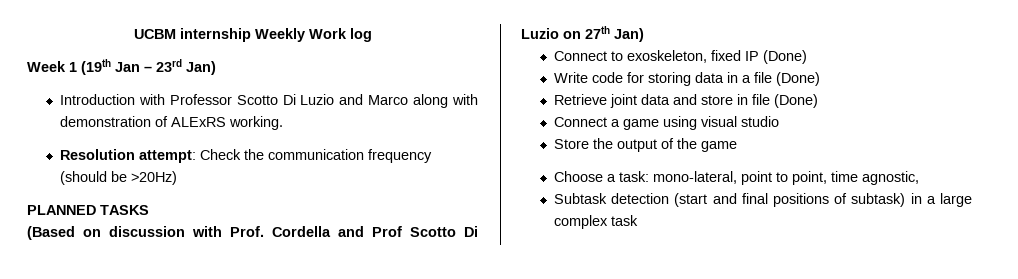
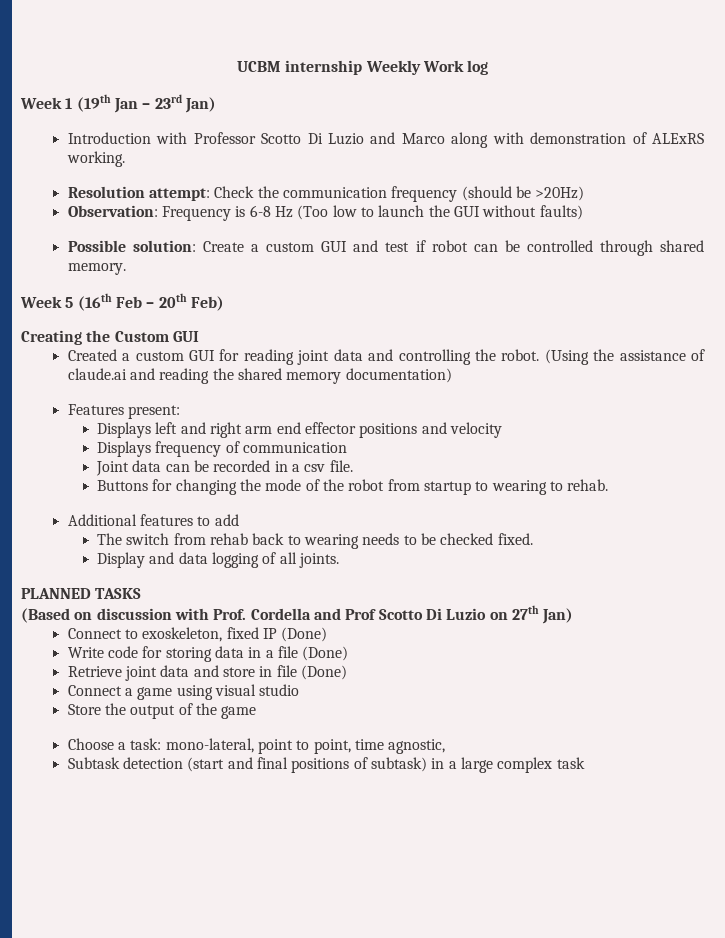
(177, 178) none -> [67,205,583,221] [67,240,705,256] [67,263,126,275] [20,293,224,311] [21,330,199,345] [67,349,705,365] [67,368,452,384] [67,404,181,419] [97,422,502,438] [97,441,347,457] [96,460,353,476] [97,479,609,495] [67,514,239,526] [97,533,533,549] [97,552,339,568] // Observation: Frequency is 6-8 Hz (Too low to launch the GUI without faults) // Possible solution: Create a custom GUI and test if robot can be controlled through shared memory. // Week 5 (16th Feb – 20th Feb) // Creating the Custom GUI // Created a custom GUI for reading joint data and controlling the robot. (Using the assistance of claude.ai and reading the shared memory documentation) // Features present: // Displays left and right arm end effector positions and velocity // Displays frequency of communication // Joint data can be recorded in a csv file. // Buttons for changing the mode of the robot from startup to wearing to rehab. // Additional features to add // The switch from rehab back to wearing needs to be checked fixed. // Display and data logging of all joints.

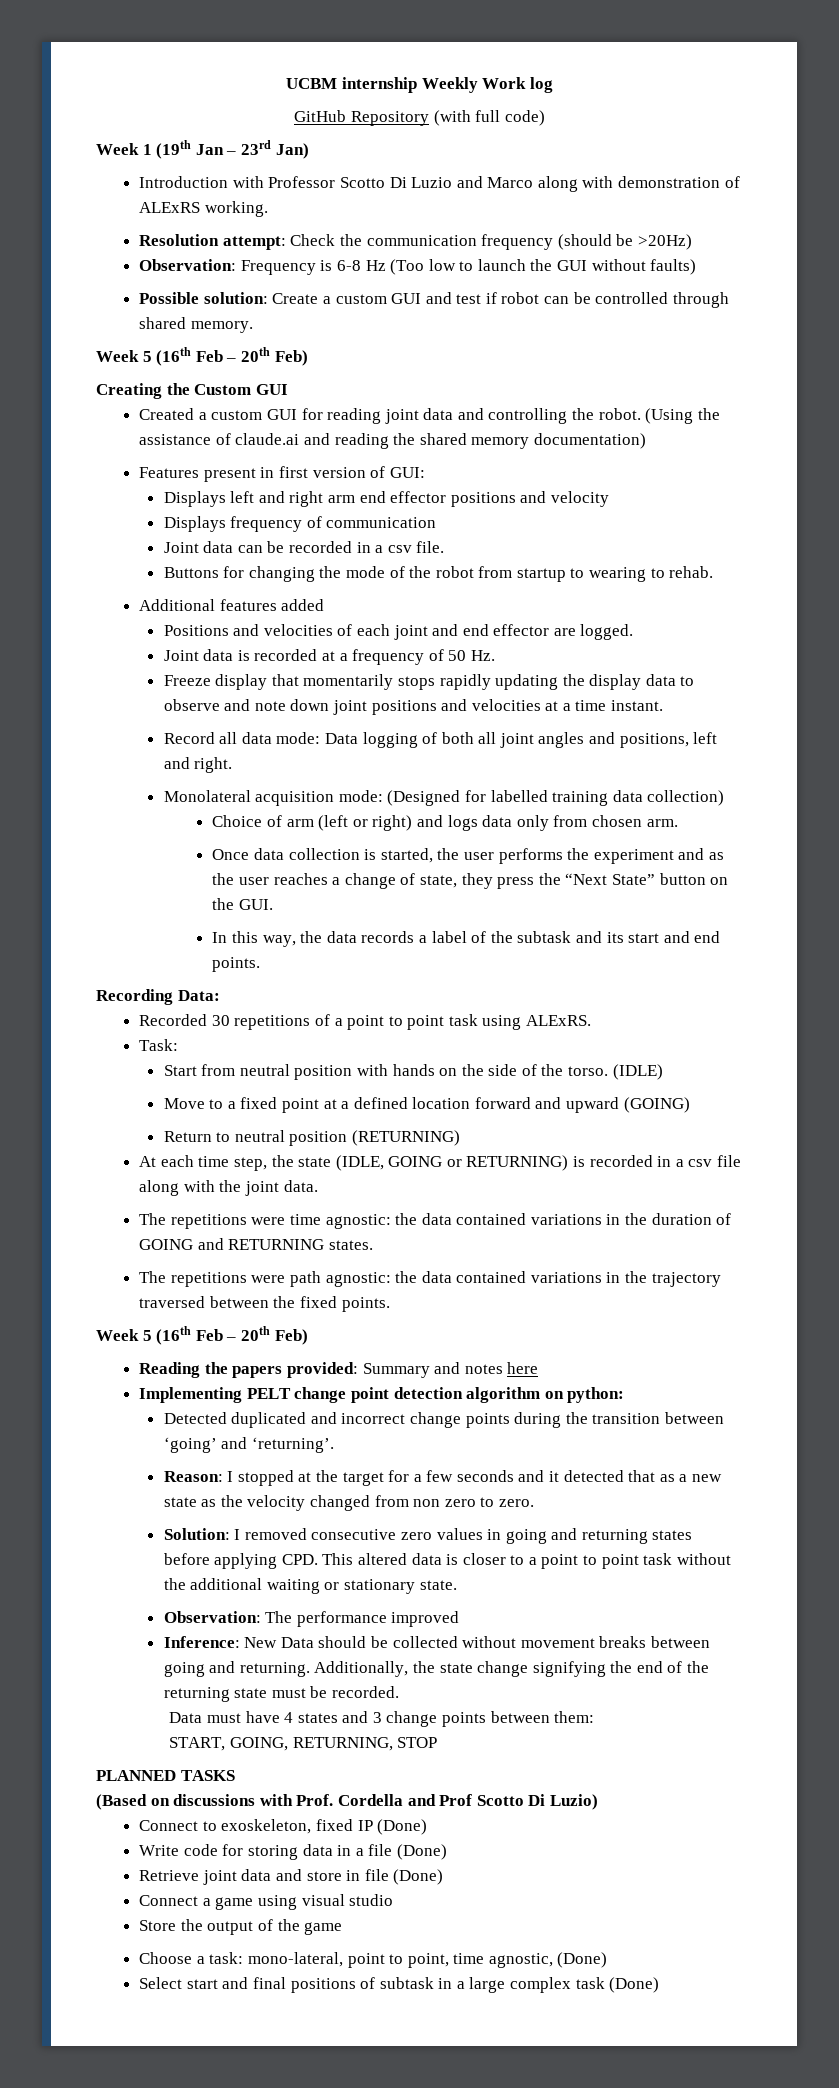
(489, 67) none -> [294,110,545,126] // GitHub Repository (with full code)
[128,405,181,419] present: -> [203,466,425,482] present in first version of GUI:
[197,514,239,526] [97,533,533,549] [97,552,339,568] to add // The switch from rehab back to wearing needs to be checked fixed. // Display and data logging of all joints. -> [281,599,325,611] [163,624,634,640] [163,649,495,665] [163,674,695,690] [163,699,664,715] [163,732,718,748] [163,757,233,773] [163,790,725,806] [212,815,678,831] [212,848,724,864] [212,873,729,889] [212,898,274,910] [212,931,721,947] [212,957,261,972] [96,989,220,1005] [139,1014,592,1030] [139,1039,179,1051] [163,1064,663,1080] [163,1097,690,1113] [163,1130,460,1146] [139,1155,741,1171] [139,1180,318,1196] [139,1213,732,1229] [139,1238,373,1250] [139,1271,721,1287] [139,1296,390,1312] [96,1326,308,1345] [139,1362,539,1378] [139,1387,625,1403] [163,1412,724,1428] [163,1437,334,1453] [163,1470,723,1486] [163,1495,534,1511] [163,1528,693,1544] [163,1553,731,1569] [163,1578,457,1594] [163,1611,460,1627] [163,1636,710,1648] [163,1661,710,1677] [163,1686,399,1702] [169,1711,595,1727] [169,1737,438,1751] added // Positions and velocities of each joint and end effector are logged. // Joint data is recorded at a frequency of 50 Hz. // Freeze display that momentarily stops rapidly updating the display data to observe and note down joint positions and velocities at a time instant. // Record all data mode: Data logging of both all joint angles and positions, left and right. // Monolateral acquisition mode: (Designed for labelled training data collection) // Choice of arm (left or right) and logs data only from chosen arm. // Once data collection is started, the user performs the experiment and as the user reaches a change of state, they press the “Next State” button on the GUI. // In this way, the data records a label of the subtask and its start and end points. // Recording Data: // Recorded 30 repetitions of a point to point task using ALExRS. // Task: // Start from neutral position with hands on the side of the torso. (IDLE) // Move to a fixed point at a defined location forward and upward (GOING) // Return to neutral position (RETURNING) // At each time step, the state (IDLE, GOING or RETURNING) is recorded in a csv file along with the joint data. // The repetitions were time agnostic: the data contained variations in the duration of GOING and RETURNING states. // The repetitions were path agnostic: the data contained variations in the trajectory traversed between the fixed points. // Week 5 (16th Feb – 20th Feb) // Reading the papers provided: Summary and notes here // Implementing PELT change point detection algorithm on python: // Detected duplicated and incorrect change points during the transition between ‘going’ and ‘returning’. // Reason: I stopped at the target for a few seconds and it detected that as a new state as the velocity changed from non zero to zero. // Solution: I removed consecutive zero values in going and returning states before applying CPD. This altered data is closer to a point to point task without the additional waiting or stationary state. // Observation: The performance improved // Inference: New Data should be collected without movement breaks between going and returning. Additionally, the state change signifying the end of the returning state must be recorded. // Data must have 4 states and 3 change points between them: // START, GOING, RETURNING, STOP
[96,608,172,620] discussion -> [173,1794,256,1806] discussions
[446,605,574,624] Luzio on 27th Jan) -> [549,1794,598,1810] Luzio)
[67,757,225,772] // Subtask detection (start -> [557,1952,608,1968] [139,1977,218,1989] (Done) // Select start
[371,757,428,772] subtask) -> [379,1977,434,1989] subtask
(585, 763) none -> [609,1977,660,1993] (Done)

